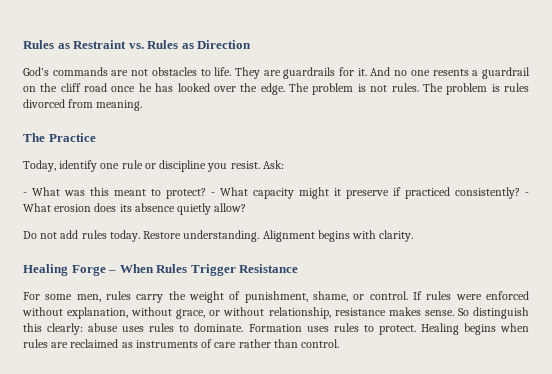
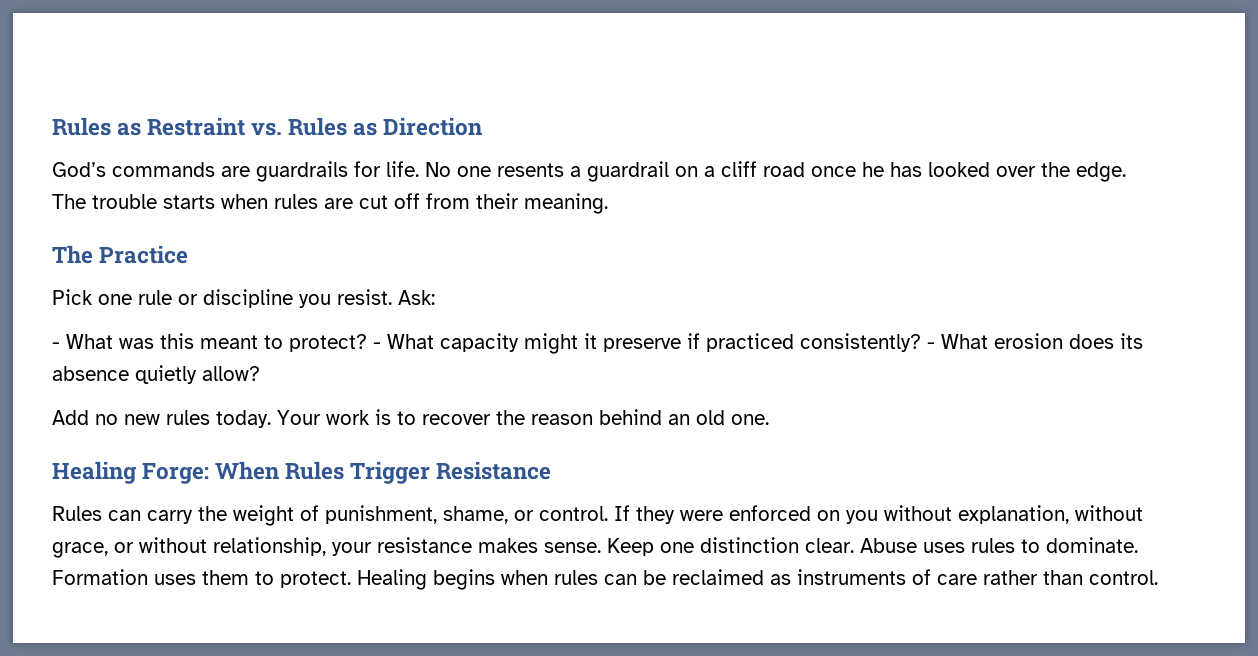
[131,67,408,79] not obstacles to life. They are guardrails for it. And no -> [256,161,451,182] guardrails for life. No
[40,83,58,92] the -> [704,166,715,177] a
[312,83,529,95] [23,99,94,108] problem is not rules. The problem is rules divorced from -> [92,193,519,209] trouble starts when rules are cut off from their
[23,160,98,172] Today, identify -> [52,289,93,305] Pick
[23,230,414,242] [23,264,117,276] Do not add rules today. Restore understanding. Alignment begins with clarity. // Healing Forge – -> [52,409,769,428] [52,461,210,484] Add no new rules today. Your work is to recover the reason behind an old one. // Healing Forge:
[23,291,131,302] For some men, rules -> [52,506,141,521] Rules can
[426,291,452,300] rules -> [636,506,675,524] they
(529, 295) none -> [817,510,878,524] on you
(331, 313) none -> [332,542,372,556] your
[457,307,529,319] [23,323,119,335] So distinguish this clearly: abuse -> [607,537,917,556] Keep one distinction clear. Abuse
[333,323,359,332] rules -> [202,570,249,585] them
[51,342,69,348] are -> [604,570,666,585] can be

